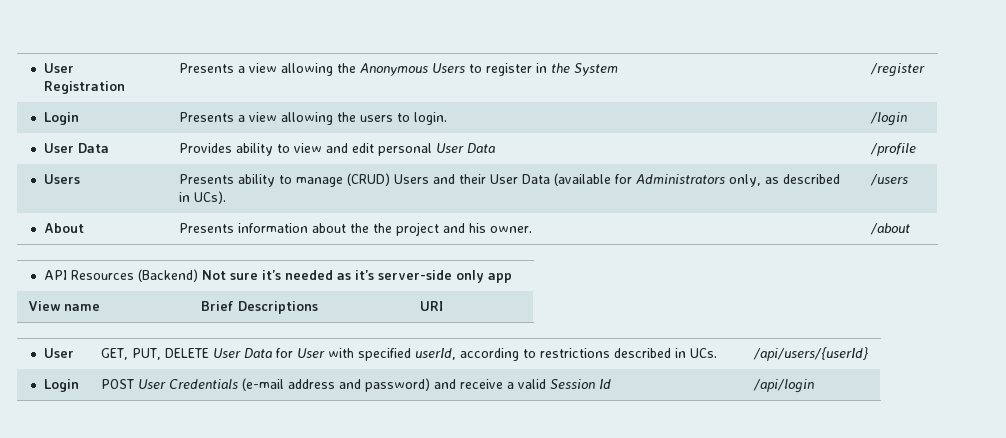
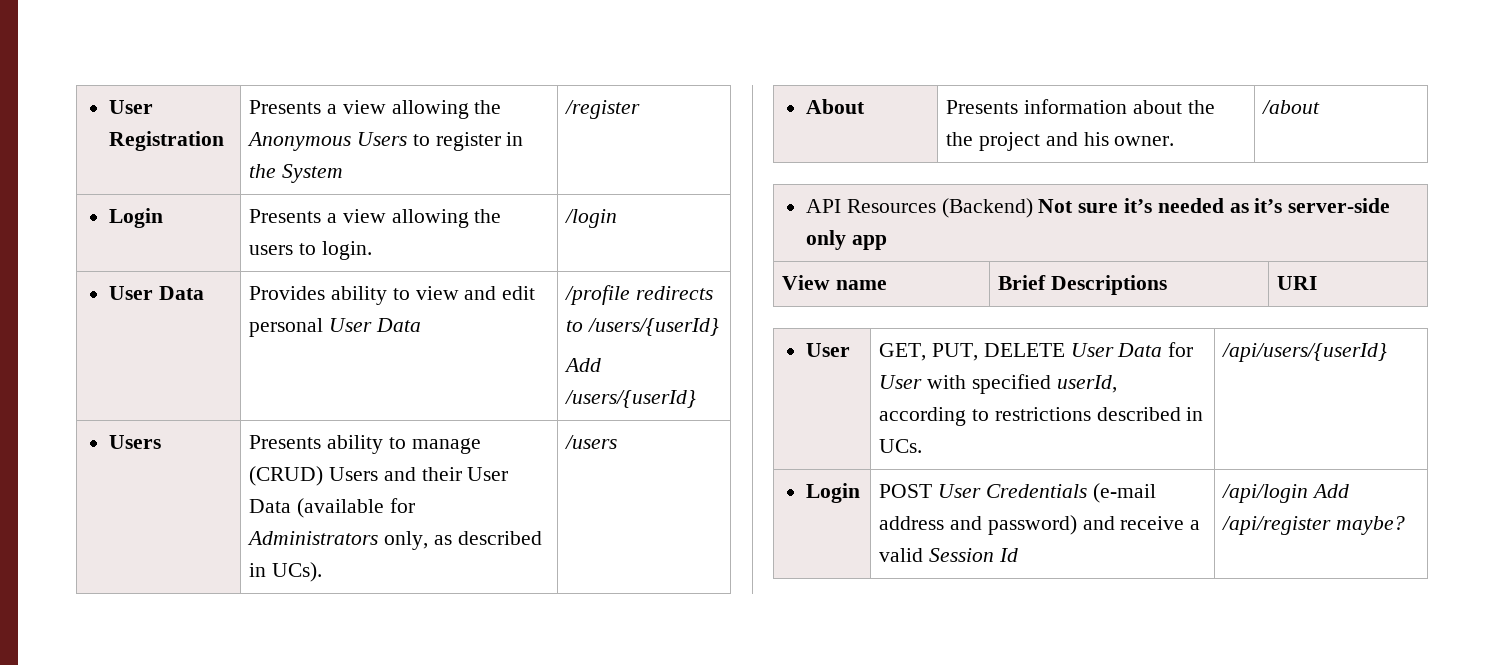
(917, 149) none -> [636,286,714,300] [566,318,720,336] [564,358,602,372] [565,390,697,408] redirects to /users/{userId} // Add /users/{userId}
(815, 386) none -> [1312,484,1350,498] [1222,516,1406,535] Add /api/register maybe?

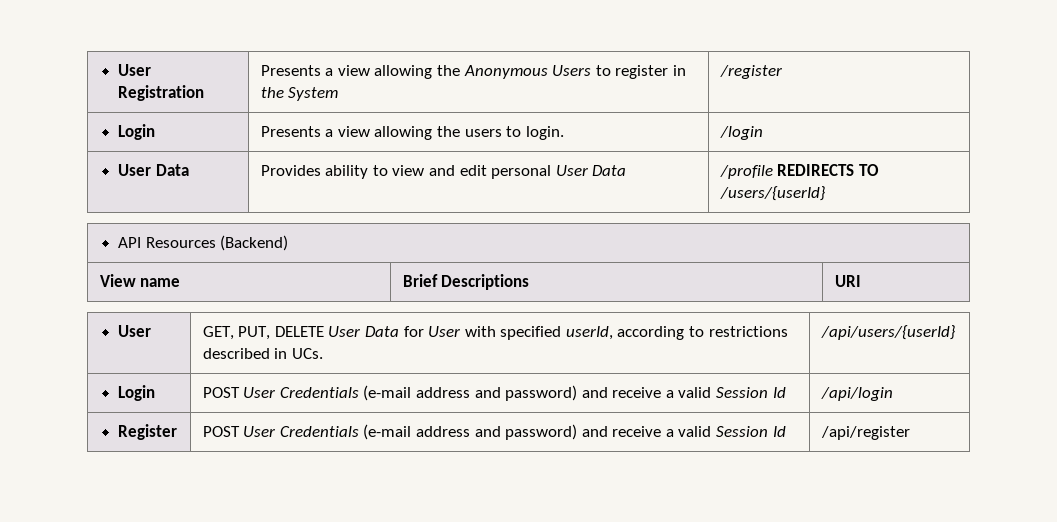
[636,286,714,300] [566,318,720,336] [564,358,602,372] [565,390,697,408] [108,435,161,449] [249,435,481,454] [249,466,509,486] [249,498,415,518] [247,531,542,550] [249,562,323,582] [565,435,618,449] [805,99,865,114] [946,99,1215,114] [946,132,1175,151] [1262,100,1321,114] [805,198,1391,218] [805,230,887,250] redirects to /users/{userId} // Add /users/{userId} // Users | Presents ability to manage (CRUD) Users and their User Data (available for Administrators only, as described in UCs). | /users // About | Presents information about the the project and his owner. | /about // API Resources (Backend) Not sure it’s needed as it’s server-side only app -> [777,164,879,176] [719,186,825,201] [118,235,289,251] REDIRECTS TO /users/{userId} // API Resources (Backend)
[1312,484,1350,498] [1222,516,1406,535] Add /api/register maybe? -> [118,424,178,440] [202,424,786,440] [820,426,910,440] // Register | POST User Credentials (e-mail address and password) and receive a valid Session Id | /api/register

